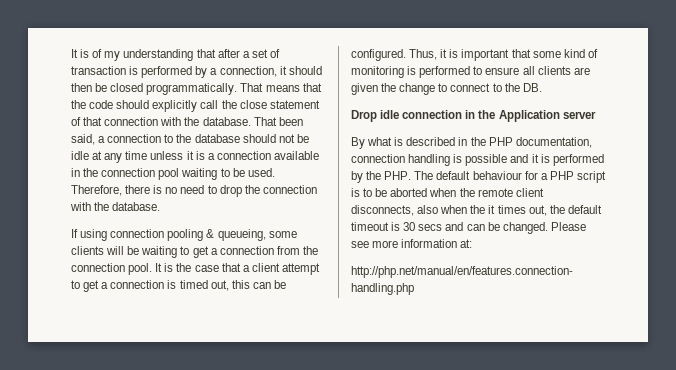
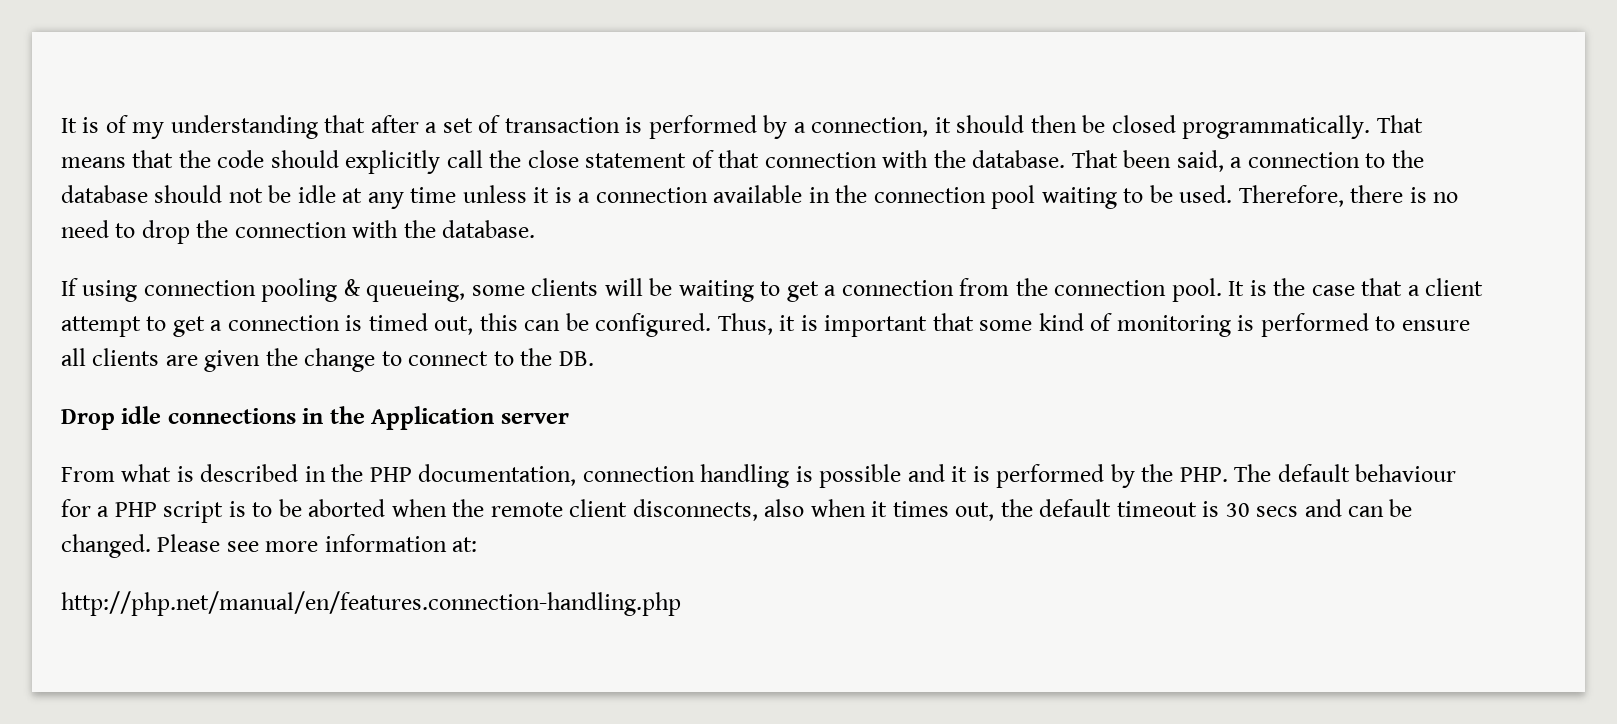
[402,110,463,119] connection -> [167,408,296,424] connections
[351,137,365,149] By -> [61,467,115,482] From
[470,205,486,214] the -> (866, 508) none

